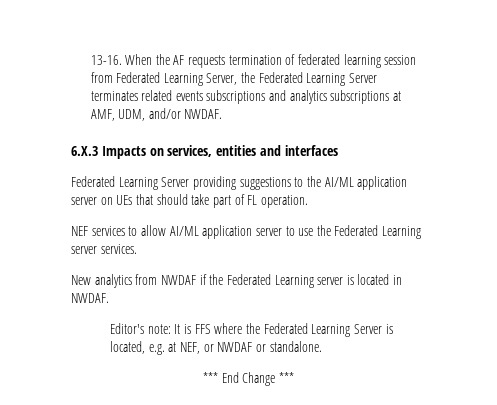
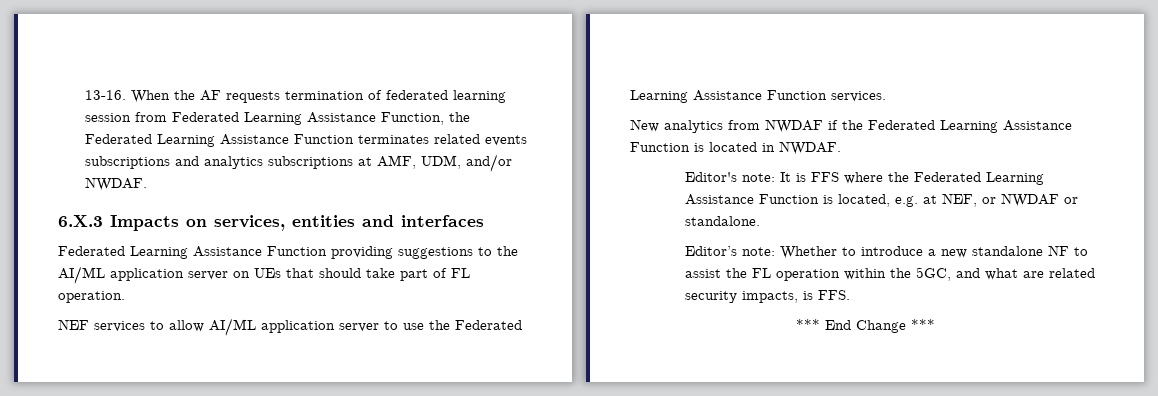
[206,72,378,86] Server, the Federated Learning Server -> [307,112,471,125] [85,134,355,147] Assistance Function, the Federated Learning Assistance Function
[161,177,190,187] Server -> [193,246,327,257] Assistance Function
[71,246,97,254] server -> [693,90,827,101] Assistance Function
[317,277,344,285] server -> [1003,120,1072,131] [630,142,690,152] Assistance Function
[353,324,382,334] Server -> [684,194,819,205] Assistance Function
(322, 346) none -> [684,245,1088,259] [684,267,1095,281] [684,290,850,303] // Editor’s note: Whether to introduce a new standalone NF to assist the FL operation within the 5GC, and what are related security impacts, is FFS.

